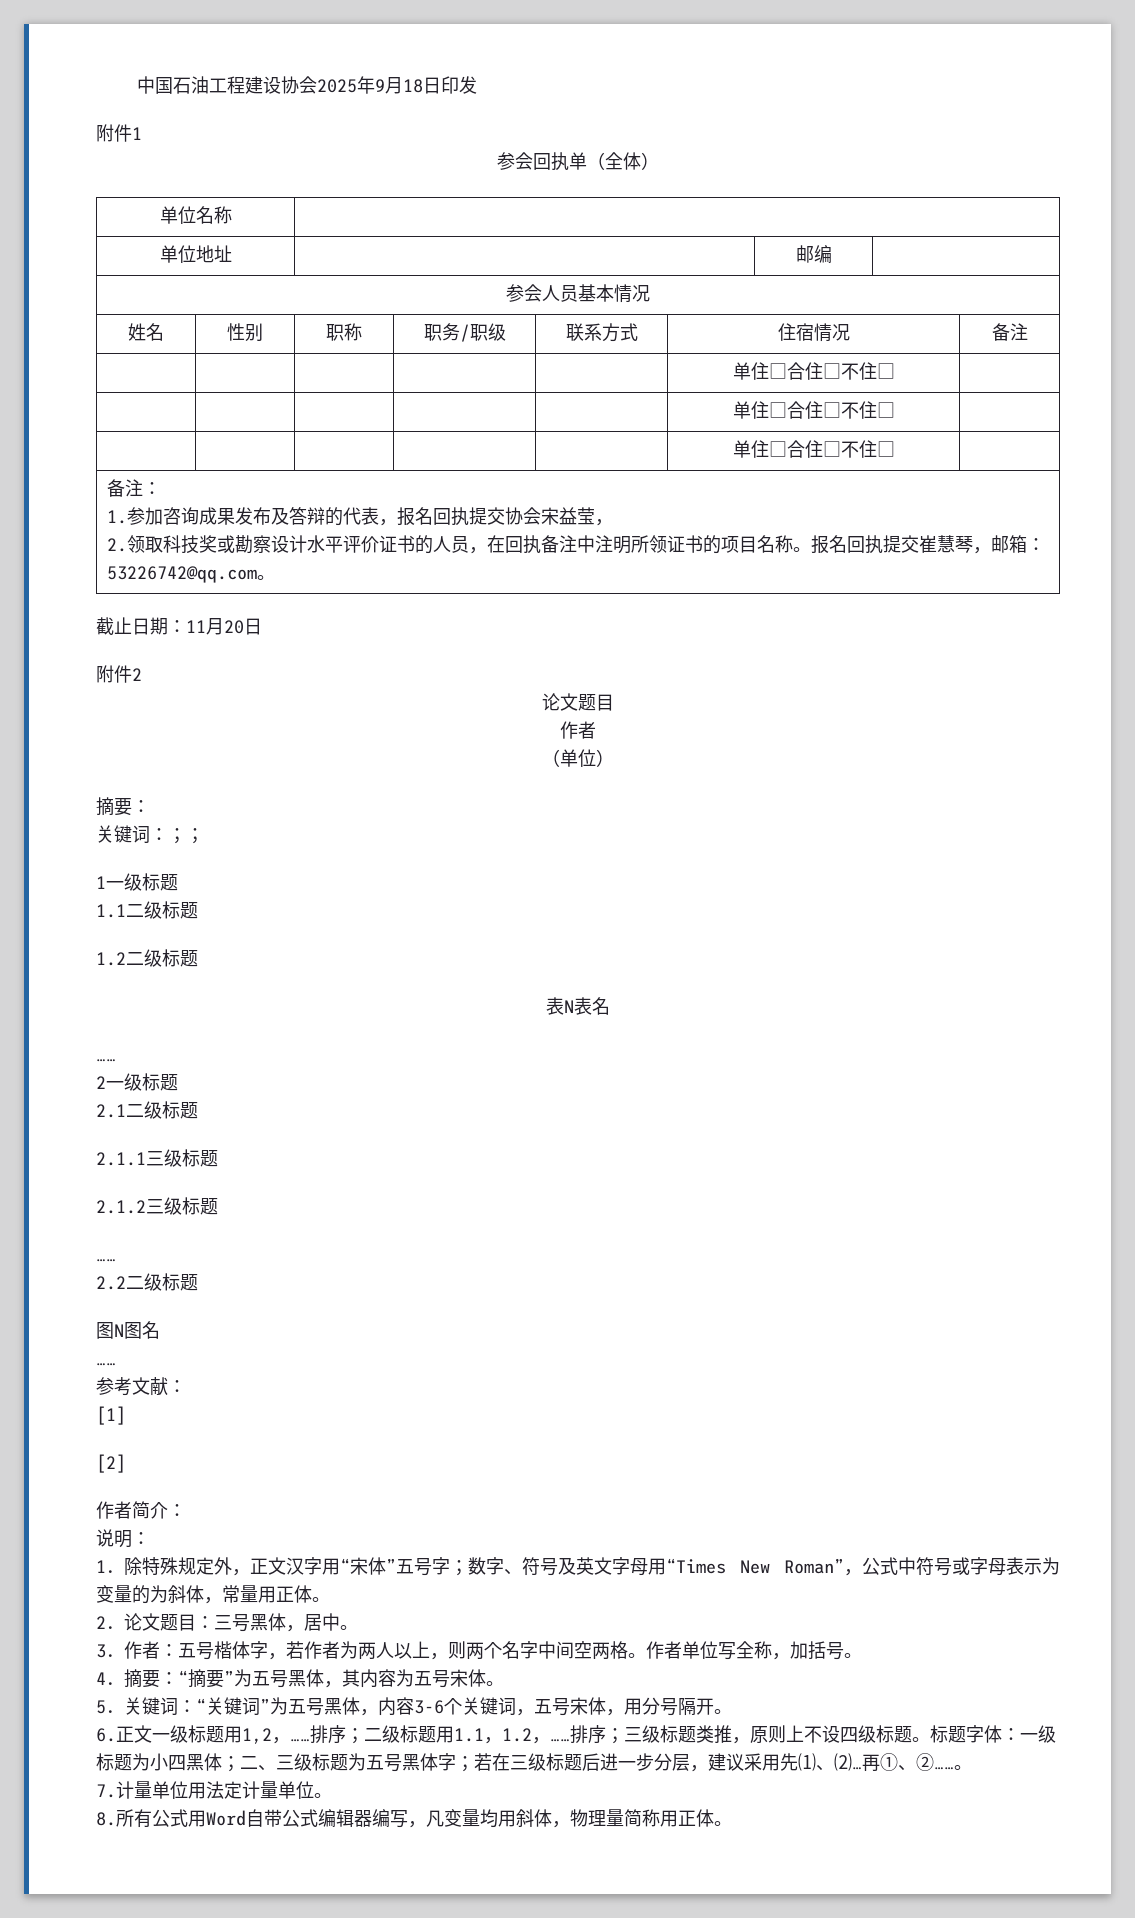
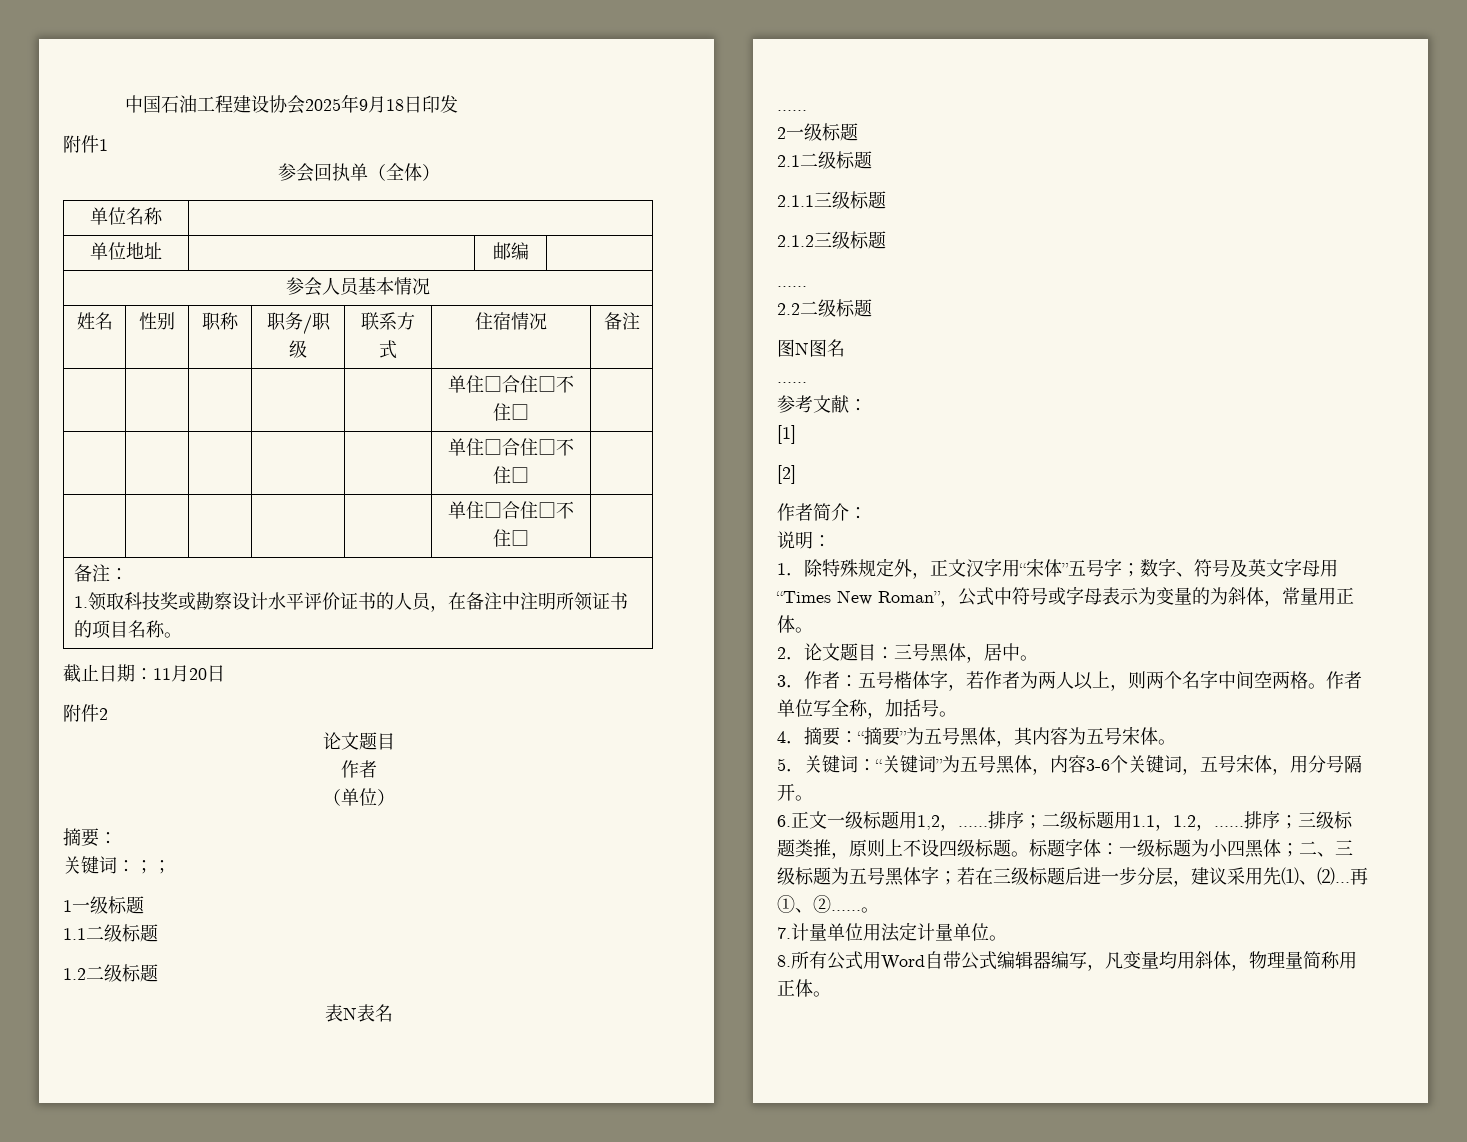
[126,507,613,526] [106,538,127,552] 参加咨询成果发布及答辩的代表，报名回执提交协会宋益莹， // 2. -> (88, 602) none
[504,535,541,554] 回执 -> (466, 601) none
[810,535,1045,554] [106,566,275,583] 报名回执提交崔慧琴，邮箱：53226742@qq.com。 -> (182, 635) none

